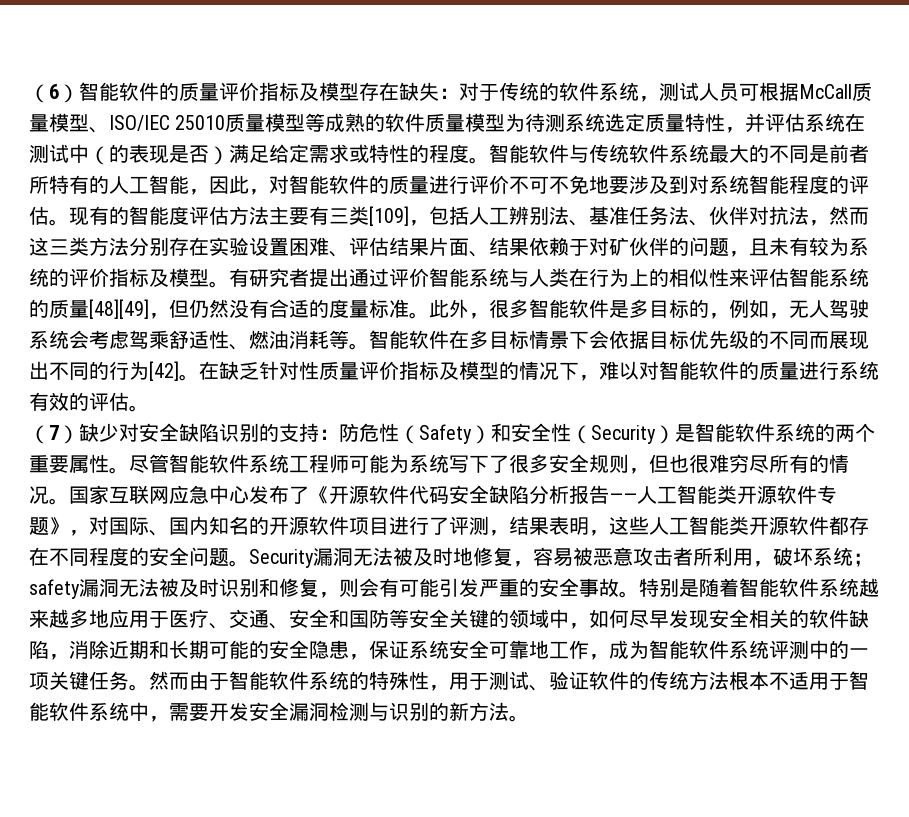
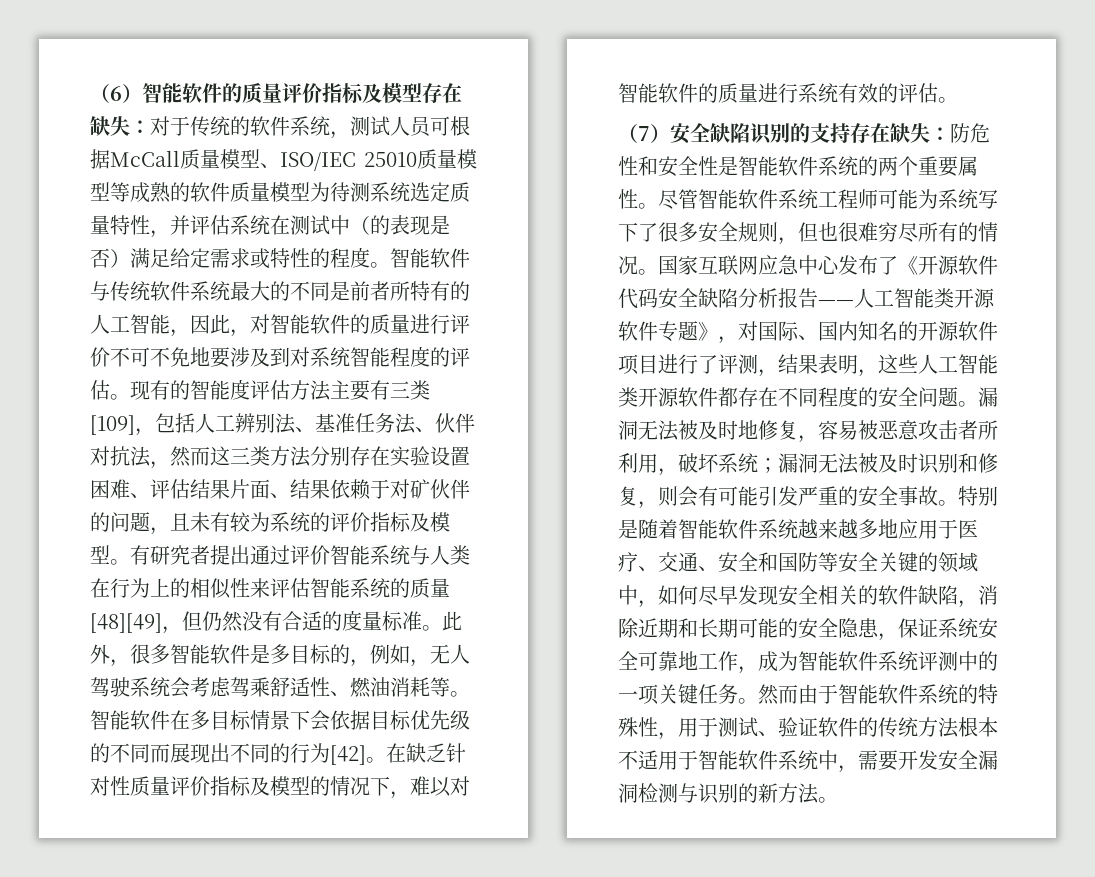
[79,423,139,442] 缺少对 -> (670, 133) none
[319,423,675,444] ：防危性（Safety）和安全性（Security） -> [850,123,990,143] [618,156,718,177] 存在缺失：防危性和安全性
[249,549,314,568] Security -> (978, 404) none
[29,579,80,599] safety -> (778, 465) none

